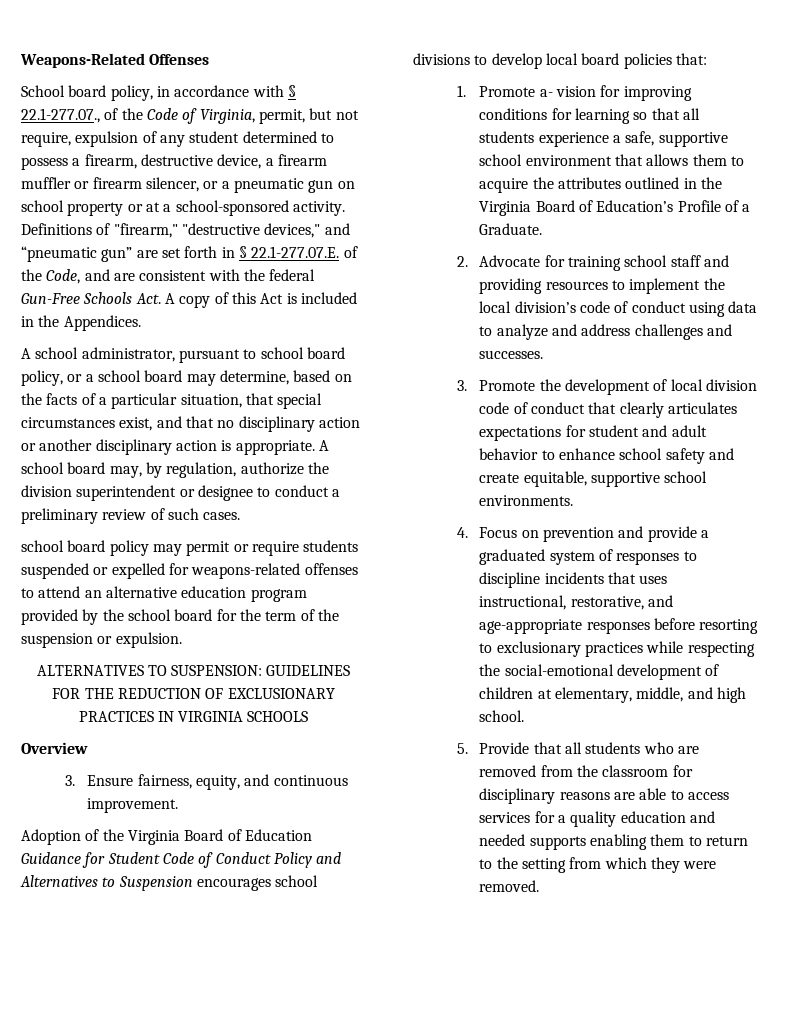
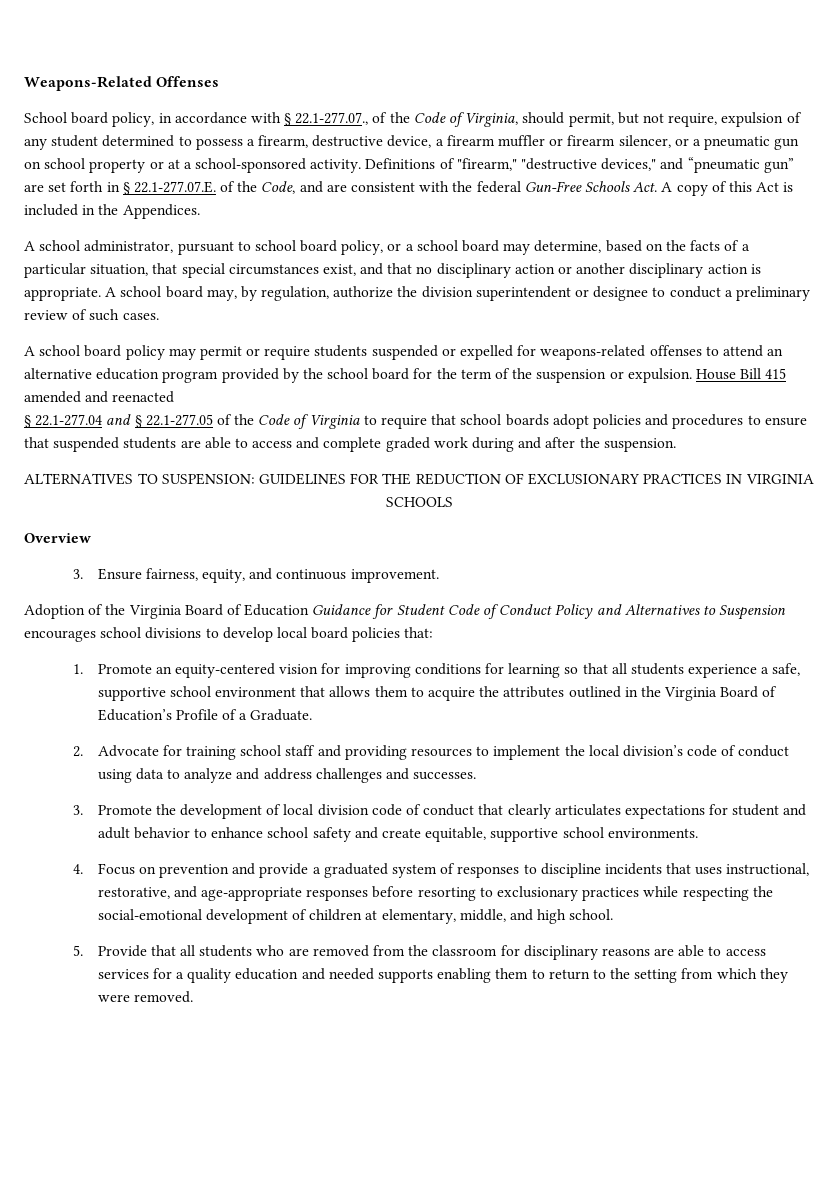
(255, 116) none -> [522,112,565,124] should
(241, 516) none -> [24,346,35,356] A
(182, 640) none -> [695,368,787,380] [24,391,175,403] [24,414,807,429] [24,437,676,452] House Bill 415 amended and reenacted // § 22.1-277.04 and § 22.1-277.05 of the Code of Virginia to require that school boards adopt policies and procedures to ensure that suspended students are able to access and complete graded work during and after the suspension.
[539,89,553,97] a- -> [155,663,276,678] an equity-centered

